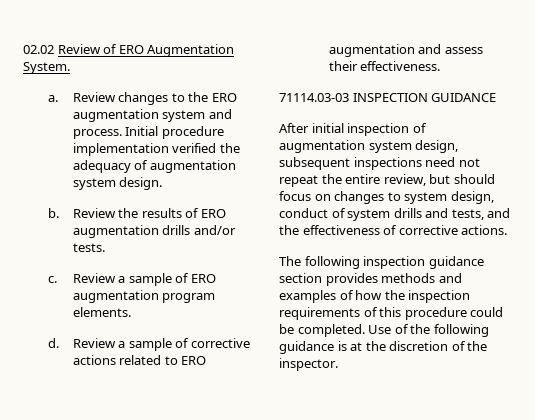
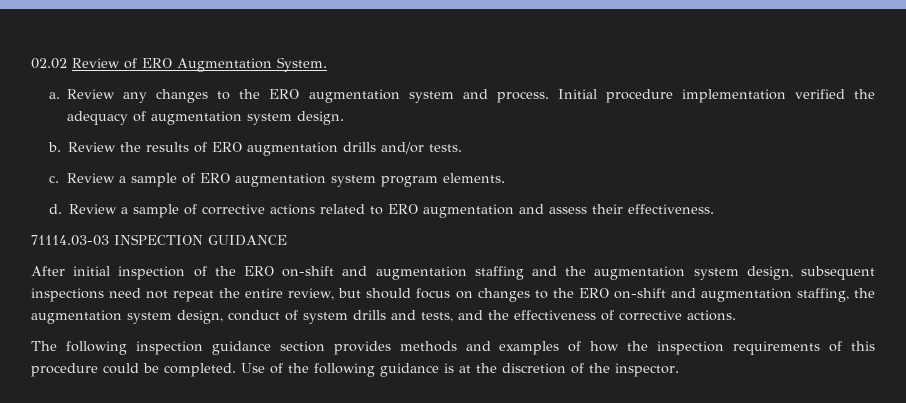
(116, 97) none -> [123,92,148,103] any
(159, 296) none -> [330,175,376,187] system
(427, 128) none -> [214,266,587,280] the ERO on-shift and augmentation staffing and the
(401, 196) none -> [552,288,876,302] [31,310,122,324] the ERO on-shift and augmentation staffing, the augmentation

